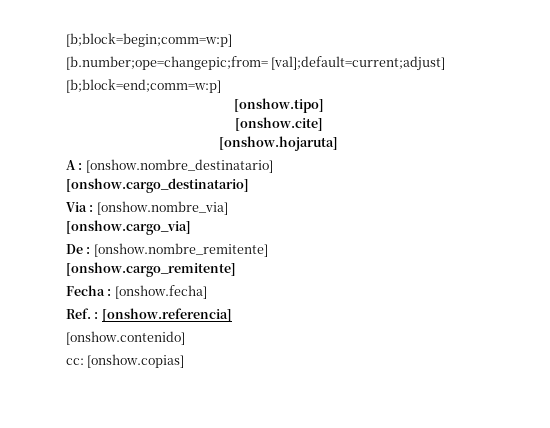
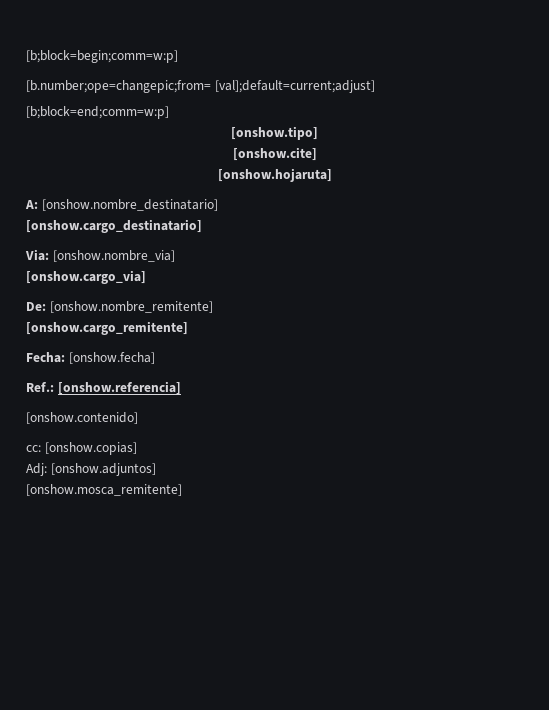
[66,160,83,170] A : -> [25,200,38,209] A:
[66,202,94,212] Via : -> [25,249,49,261] Via:
[66,244,91,254] De : -> [26,302,46,311] De:
[66,285,112,296] Fecha : -> [26,352,65,363] Fecha:
[66,308,99,319] Ref. : -> [26,382,54,392] Ref.:
(185, 361) none -> [26,463,156,476] [26,484,182,496] // Adj: [onshow.adjuntos] // [onshow.mosca_remitente]

